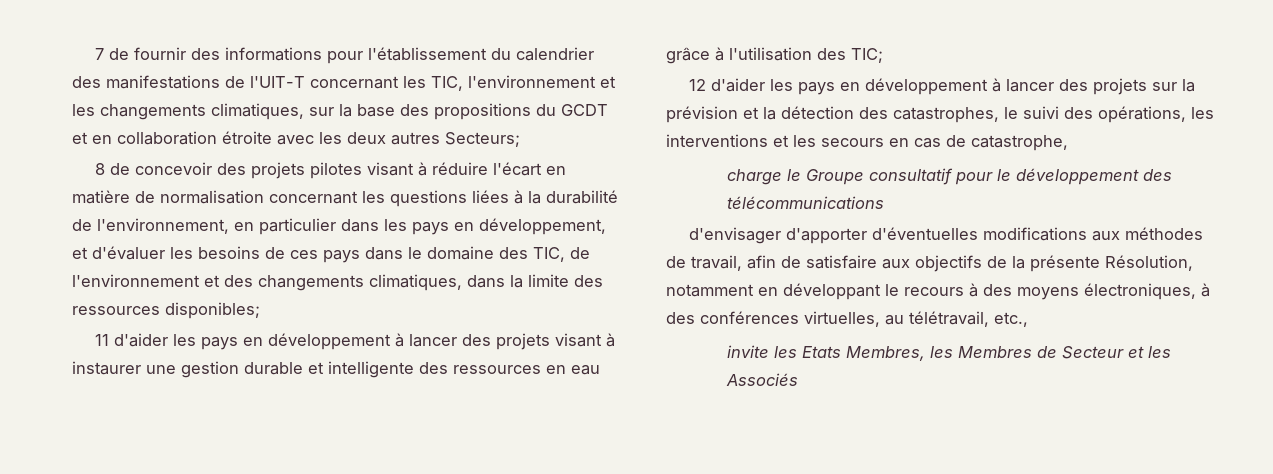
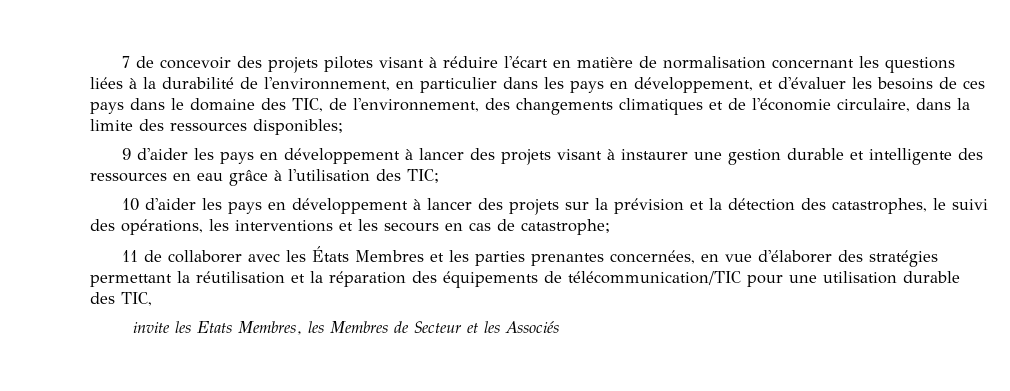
[134,47,595,64] [72,75,616,91] [72,103,608,120] [72,131,520,147] [95,163,131,175] fournir des informations pour l'établissement du calendrier des manifestations de l'UIT-T concernant les TIC, l'environnement et les changements climatiques, sur la base des propositions du GCDT et en collaboration étroite avec les deux autres Secteurs; // 8 de -> (155, 62) none
[72,274,462,291] l'environnement et des changements climatiques, -> [353,98,910,115] l'environnement, des changements climatiques et de l'économie circulaire,
[95,334,110,346] 11 -> [122,148,132,160] 9
[689,79,707,91] 12 -> [122,198,140,211] 10
[971,135,1068,151] [726,168,1172,185] [726,196,884,209] [689,227,1204,244] [666,255,1193,272] [666,283,1210,300] [666,311,1028,327] catastrophe, // charge le Groupe consultatif pour le développement des télécommunications // d'envisager d'apporter d'éventuelles modifications aux méthodes de travail, afin de satisfaire aux objectifs de la présente Résolution, notamment en développant le recours à des moyens électroniques, à des conférences virtuelles, au télétravail, etc., -> [521,219,610,235] [122,246,939,267] [90,271,960,288] [90,292,152,306] catastrophe; // 11 de collaborer avec les États Membres et les parties prenantes concernées, en vue d'élaborer des stratégies permettant la réutilisation et la réparation des équipements de télécommunication/TIC pour une utilisation durable des TIC,

